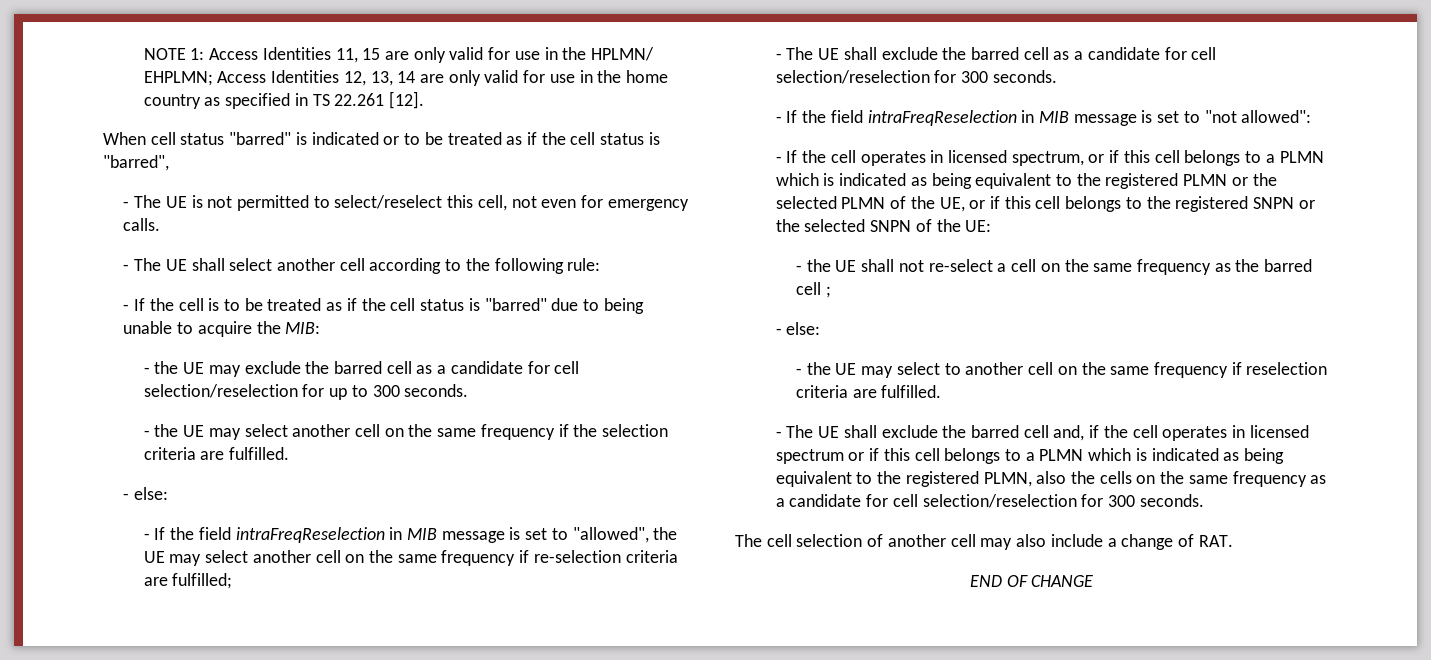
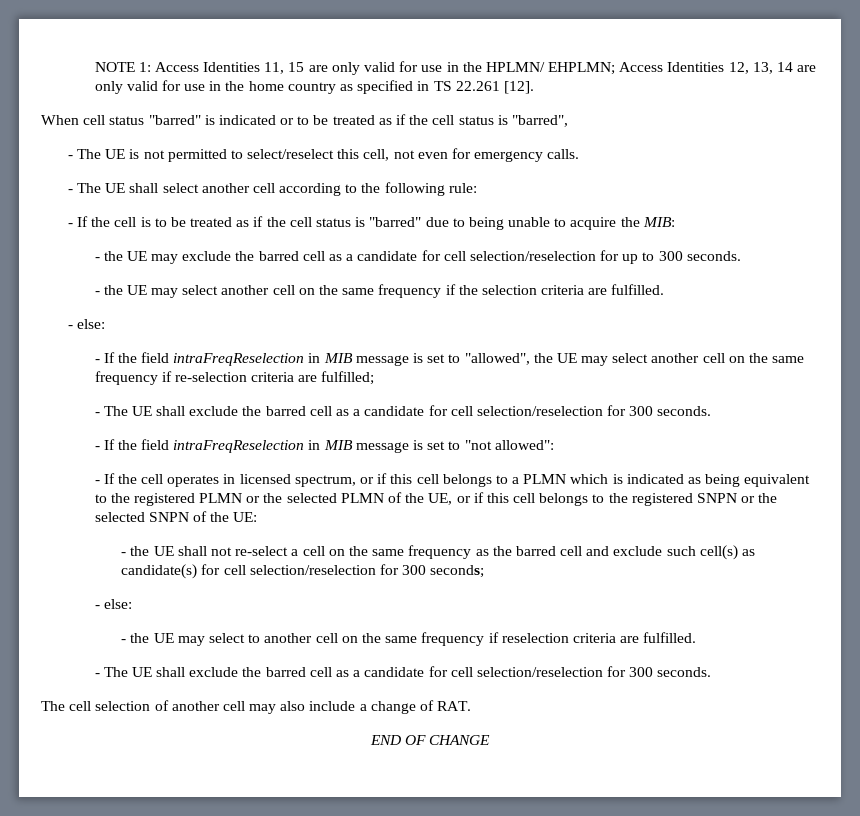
[825,286,831,298] ; -> [586,545,755,560] [121,564,485,579] and exclude such cell(s) as candidate(s) for cell selection/reselection for 300 seconds;
[1053,425,1309,441] [775,448,1285,464] [775,471,1307,487] and, if the cell operates in licensed spectrum or if this cell belongs to a PLMN which is indicated as being equivalent to the registered PLMN, also the cells on the same frequency -> (332, 672) none

